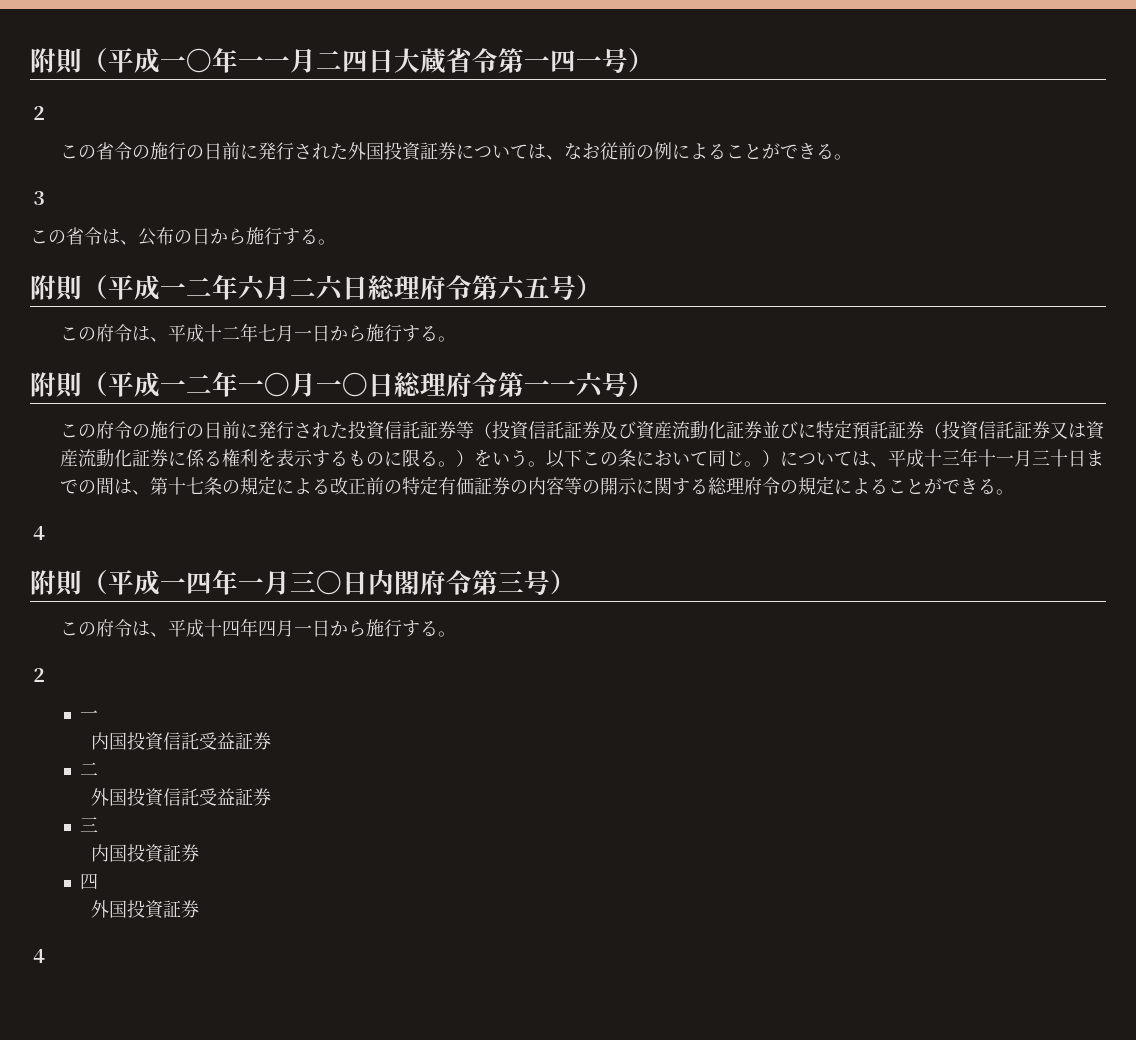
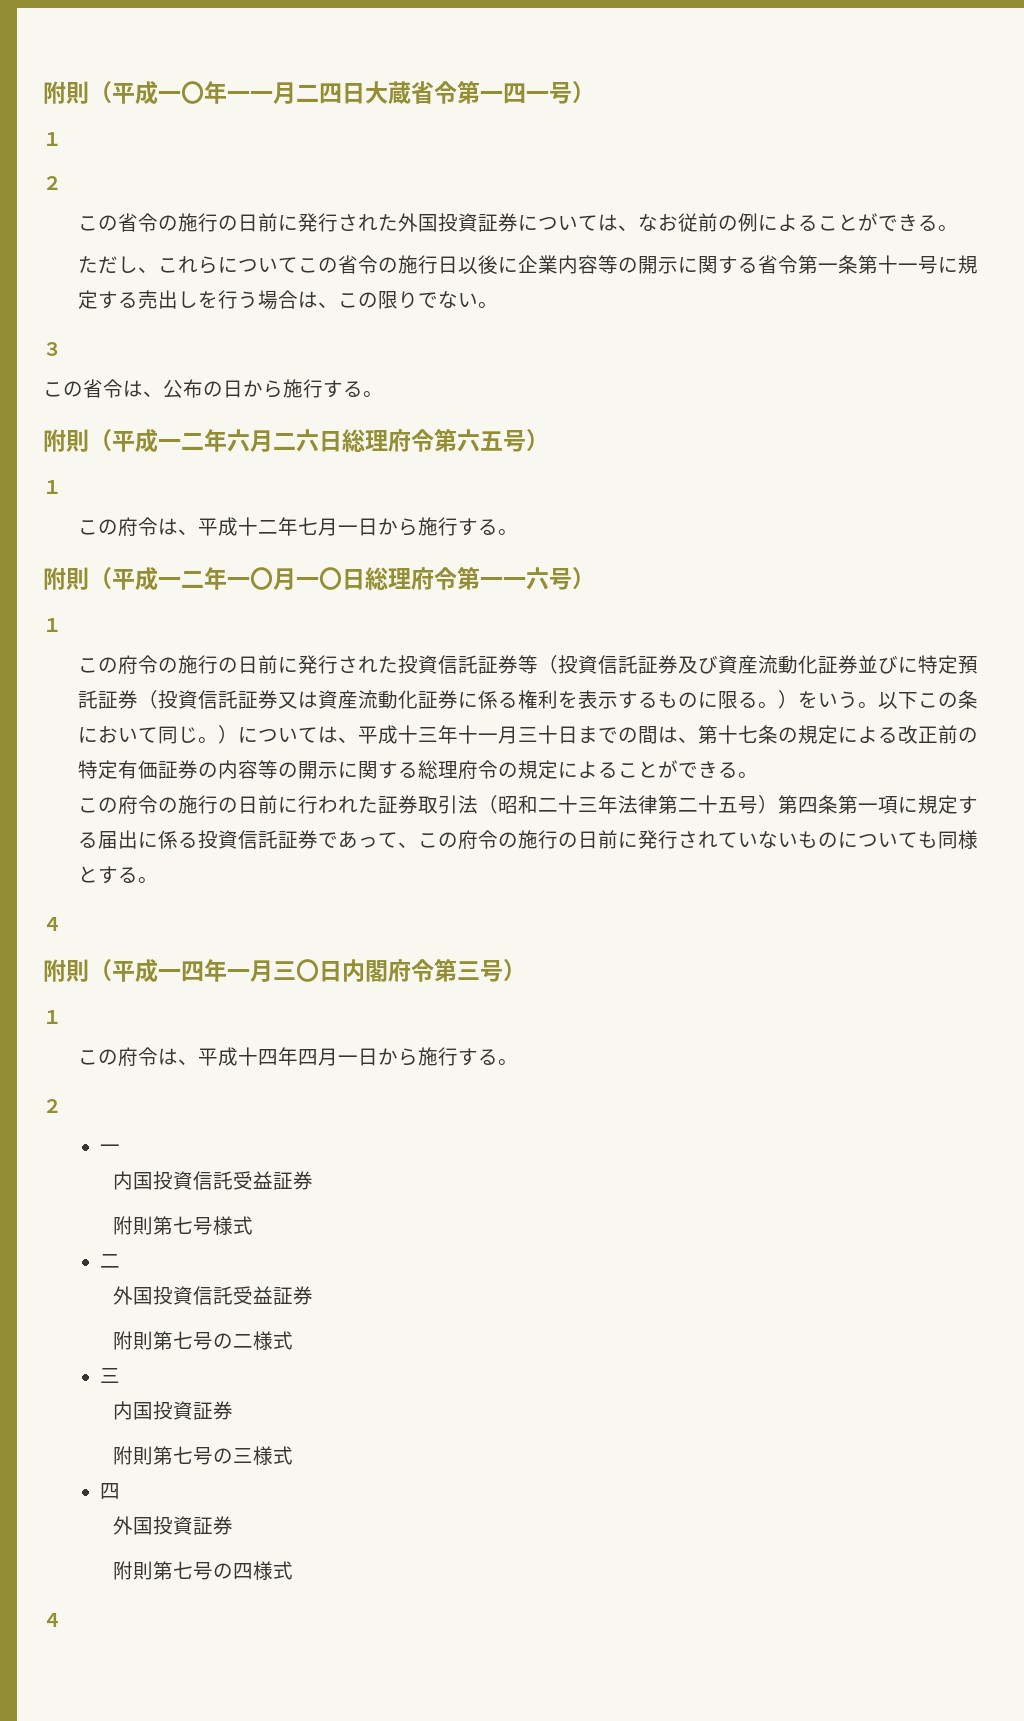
(654, 60) none -> [43,132,62,146] // １
(853, 157) none -> [78,255,979,274] [78,290,499,310] // ただし、これらについてこの省令の施行日以後に企業内容等の開示に関する省令第一条第十一号に規定する売出しを行う場合は、この限りでない。
(602, 287) none -> [43,480,62,494] // １
(654, 384) none -> [43,618,62,632] // １
(1015, 492) none -> [78,795,979,815] [78,830,979,850] [78,866,159,884] // この府令の施行の日前に行われた証券取引法（昭和二十三年法律第二十五号）第四条第一項に規定する届出に係る投資信託証券であって、この府令の施行の日前に発行されていないものについても同様とする。
(576, 582) none -> [43,1010,62,1024] // １
(271, 741) none -> [113,1216,254,1235] // 附則第七号様式
(271, 797) none -> [113,1331,294,1350] // 附則第七号の二様式
(199, 853) none -> [113,1446,294,1465] // 附則第七号の三様式
(199, 909) none -> [113,1561,294,1580] // 附則第七号の四様式

